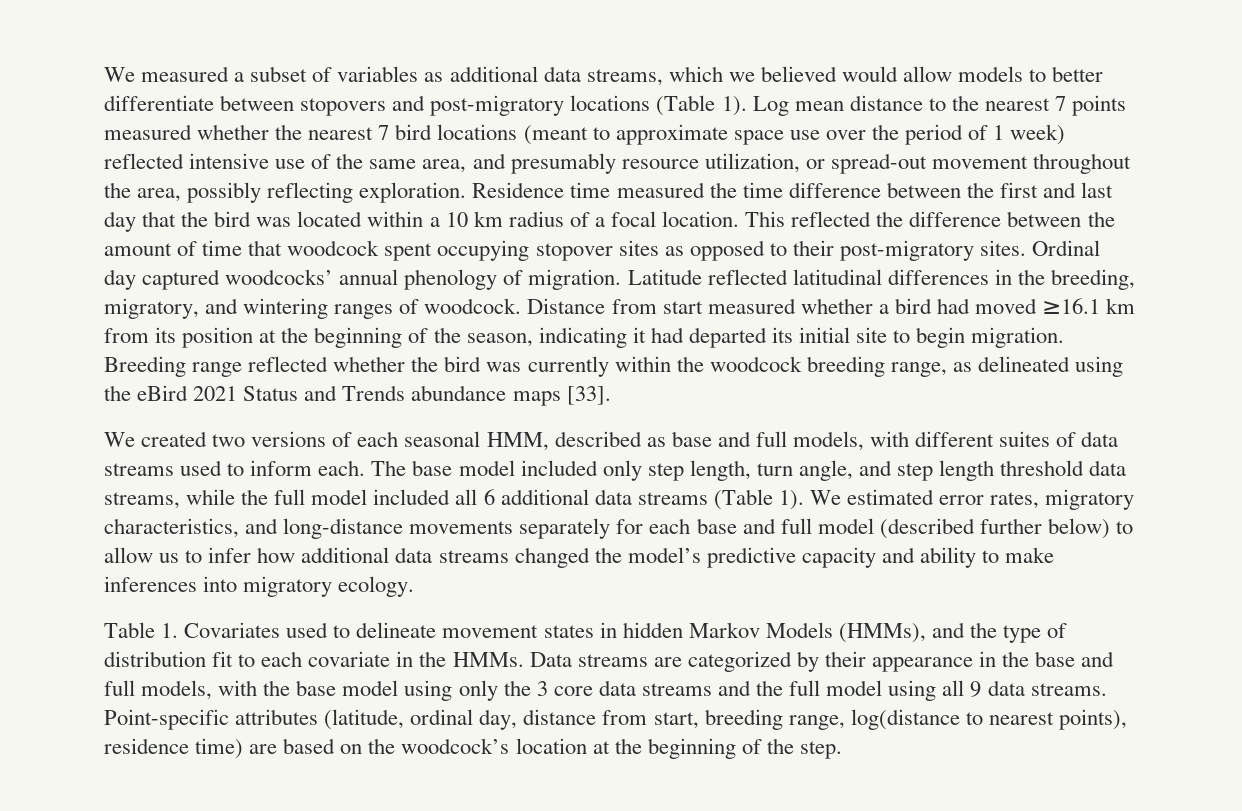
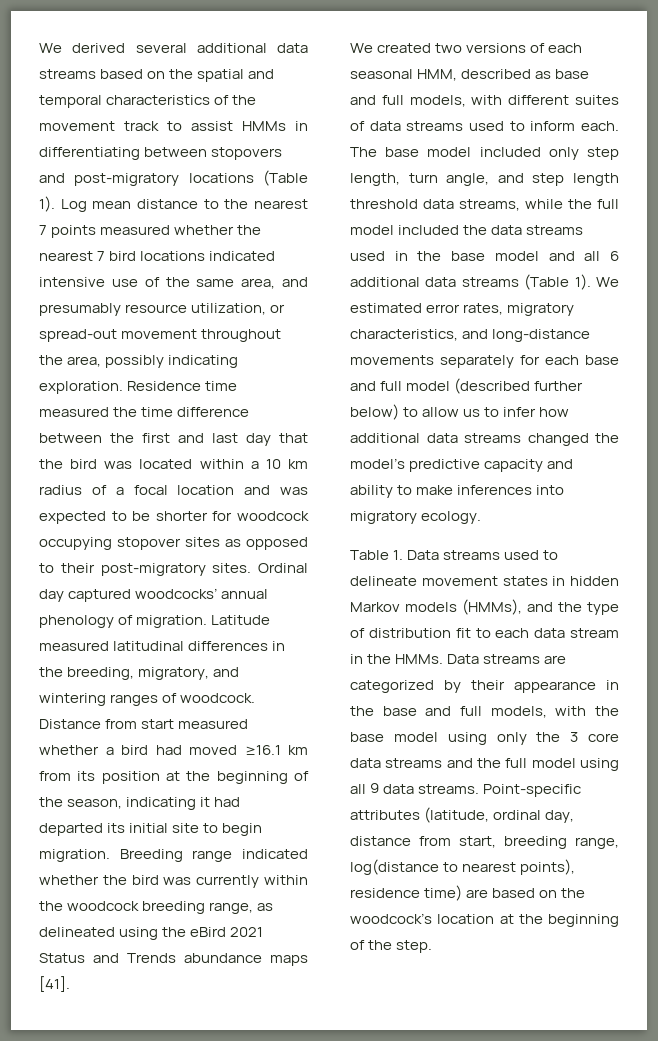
[104,66,1104,86] [104,95,214,111] We measured a subset of variables as additional data streams, which we believed would allow models to better differentiate -> [39,43,308,53] [39,69,275,82] [39,95,257,108] [39,121,308,131] [39,147,140,160] We derived several additional data streams based on the spatial and temporal characteristics of the movement track to assist HMMs in differentiating
[523,124,1066,145] [104,153,184,169] (meant to approximate space use over the period of 1 week) reflected -> [209,251,276,261] indicated
[267,182,354,203] reflecting -> [168,355,239,368] indicating
[662,211,1115,227] [104,240,433,261] location. This reflected the difference between the amount of time that woodcock spent -> [177,485,309,495] [39,511,309,524] location and was expected to be shorter for woodcock
[707,269,788,285] reflected -> [39,641,109,651] measured
[248,356,329,372] reflected -> [242,849,309,859] indicated
[566,386,611,405] [33]. -> [39,976,70,992] [41].
(451, 497) none -> [463,225,584,235] [350,251,575,261] the data streams used in the base model and
[184,622,281,638] Covariates -> [407,550,501,560] Data streams
[765,622,833,638] Models -> [405,602,457,612] models
[308,651,391,667] covariate -> [534,628,619,638] data stream

